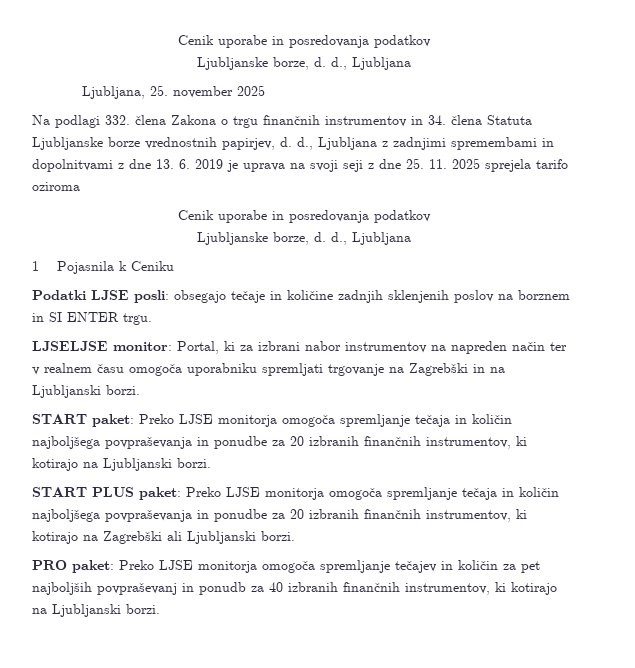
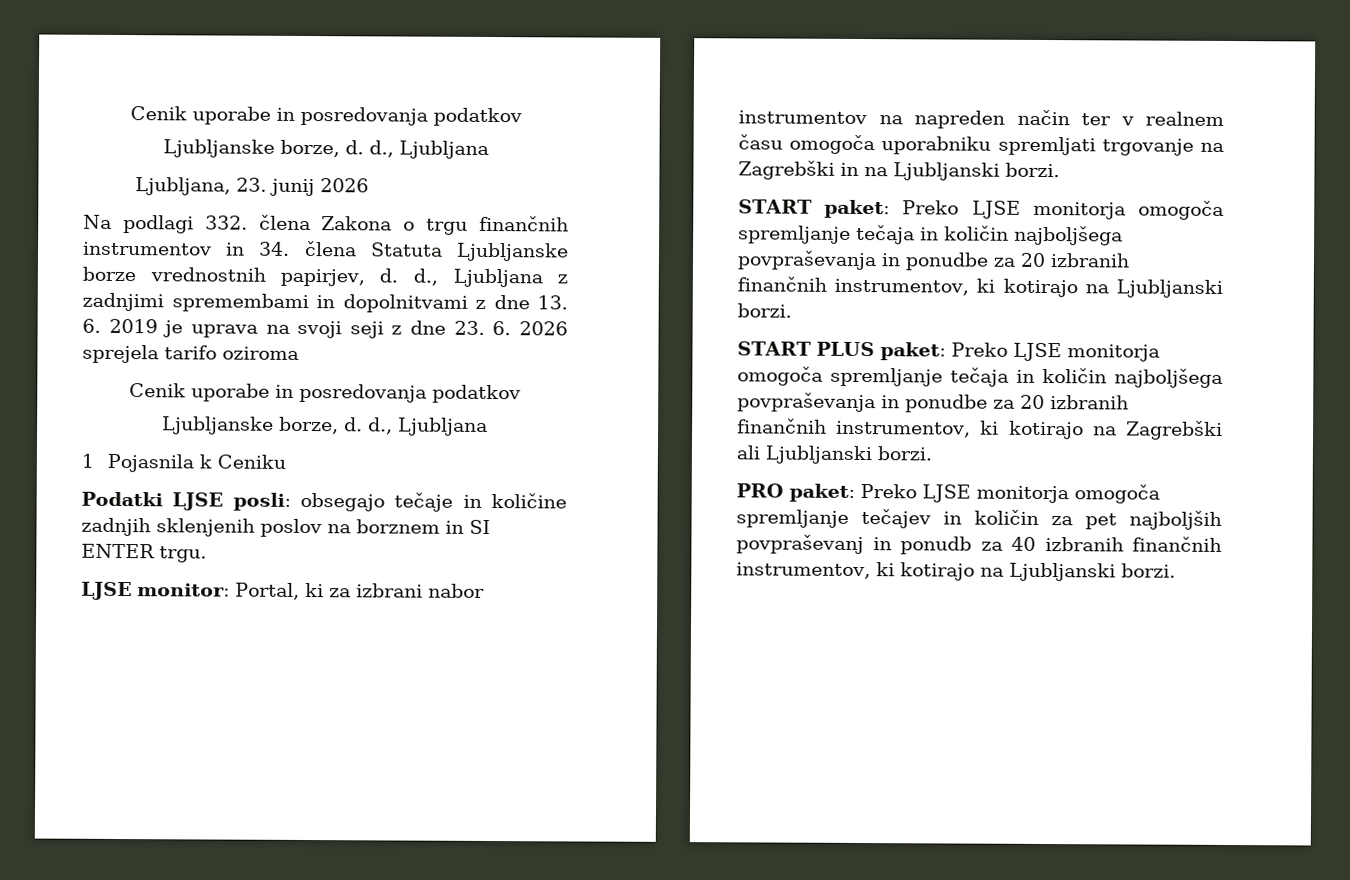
[150,85,266,98] 25. november 2025 -> [235,177,369,197] 23. junij 2026
[406,158,480,169] 25. 11. 2025 -> [453,320,568,336] 23. 6. 2026
[32,341,108,351] LJSELJSE -> [81,581,132,601] LJSE

